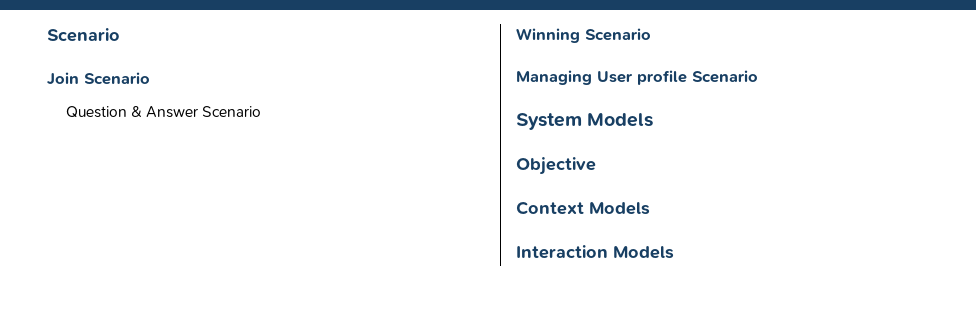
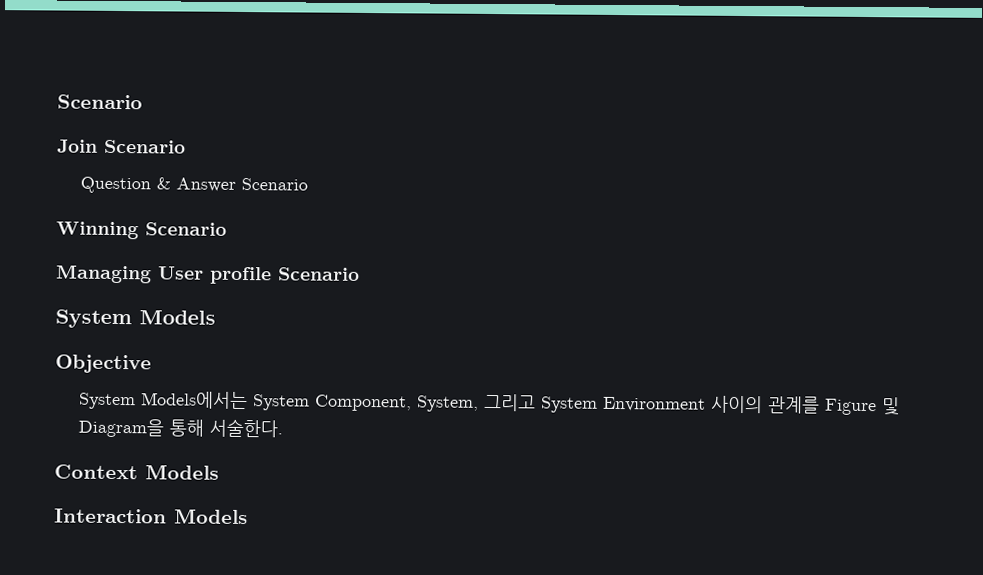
(596, 166) none -> [78,391,900,416] [77,418,283,438] // System Models에서는 System Component, System, 그리고 System Environment 사이의 관계를 Figure 및 Diagram을 통해 서술한다.

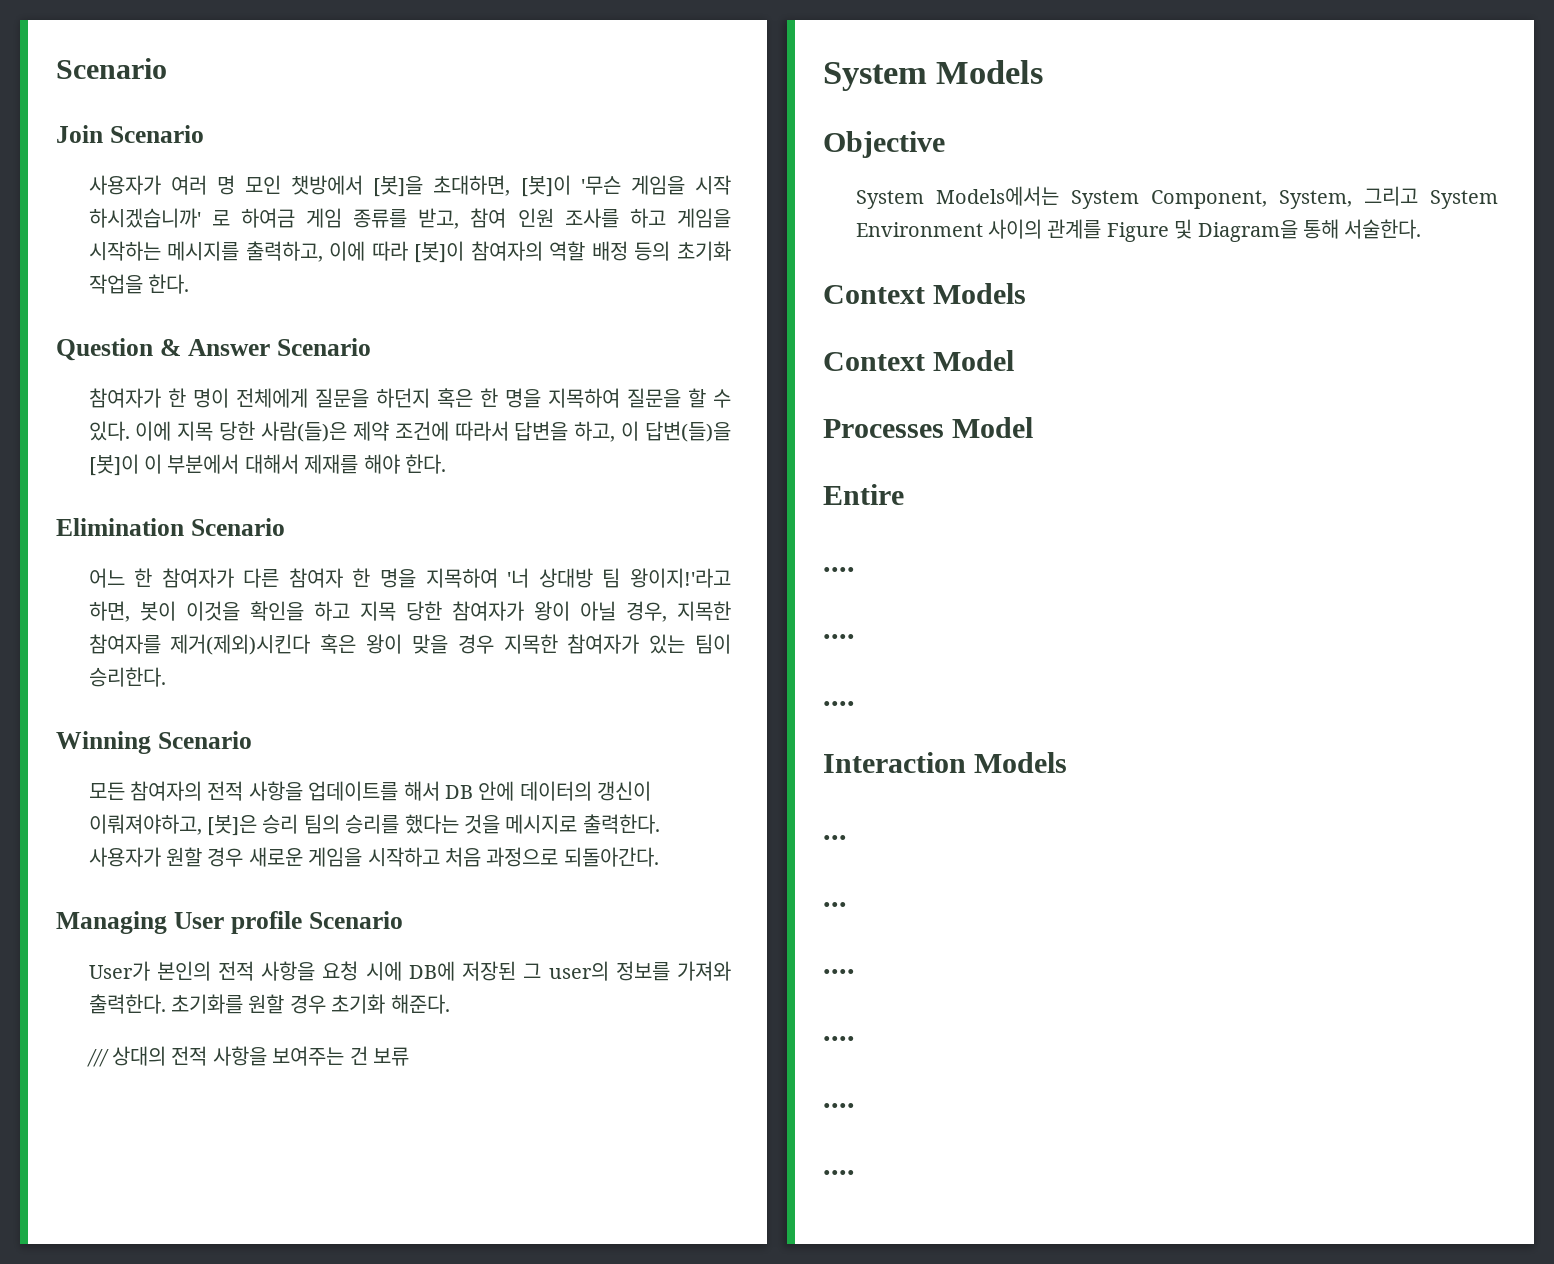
[79,176,308,194] [56,221,227,240] [56,264,360,285] Question & Answer Scenario // Winning Scenario // Managing User profile Scenario -> [88,175,731,197] [88,208,731,229] [88,241,731,263] [88,274,189,294] [56,338,371,361] [88,388,732,408] [88,421,732,442] [88,454,446,476] [56,518,285,536] [88,568,731,588] [88,601,732,622] [88,634,731,655] [88,667,166,687] [56,731,252,754] [88,781,652,801] [88,814,660,836] [88,847,659,867] [56,911,403,934] [88,961,732,981] [88,994,450,1014] [86,1046,409,1067] 사용자가 여러 명 모인 챗방에서 [봇]을 초대하면, [봇]이 '무슨 게임을 시작 하시겠습니까' 로 하여금 게임 종류를 받고, 참여 인원 조사를 하고 게임을 시작하는 메시지를 출력하고, 이에 따라 [봇]이 참여자의 역할 배정 등의 초기화 작업을 한다. // Question & Answer Scenario // 참여자가 한 명이 전체에게 질문을 하던지 혹은 한 명을 지목하여 질문을 할 수 있다. 이에 지목 당한 사람(들)은 제약 조건에 따라서 답변을 하고, 이 답변(들)을 [봇]이 이 부분에서 대해서 제재를 해야 한다. // Elimination Scenario // 어느 한 참여자가 다른 참여자 한 명을 지목하여 '너 상대방 팀 왕이지!'라고 하면, 봇이 이것을 확인을 하고 지목 당한 참여자가 왕이 아닐 경우, 지목한 참여자를 제거(제외)시킨다 혹은 왕이 맞을 경우 지목한 참여자가 있는 팀이 승리한다. // Winning Scenario // 모든 참여자의 전적 사항을 업데이트를 해서 DB 안에 데이터의 갱신이 이뤄져야하고, [봇]은 승리 팀의 승리를 했다는 것을 메시지로 출력한다. 사용자가 원할 경우 새로운 게임을 시작하고 처음 과정으로 되돌아간다. // Managing User profile Scenario // User가 본인의 전적 사항을 요청 시에 DB에 저장된 그 user의 정보를 가져와 출력한다. 초기화를 원할 경우 초기화 해준다. // /// 상대의 전적 사항을 보여주는 건 보류
[54,508,248,525] Interaction Models -> [823,350,1015,371] [823,417,1034,438] [823,484,904,505] [823,567,855,572] [823,634,855,639] [823,701,855,706] [823,752,1068,773] [823,835,847,840] [823,902,847,907] [823,969,855,974] [823,1036,855,1041] [823,1103,855,1108] [823,1170,855,1175] Context Model // Processes Model // Entire // .... // .... // .... // Interaction Models // ... // ... // .... // .... // .... // ....

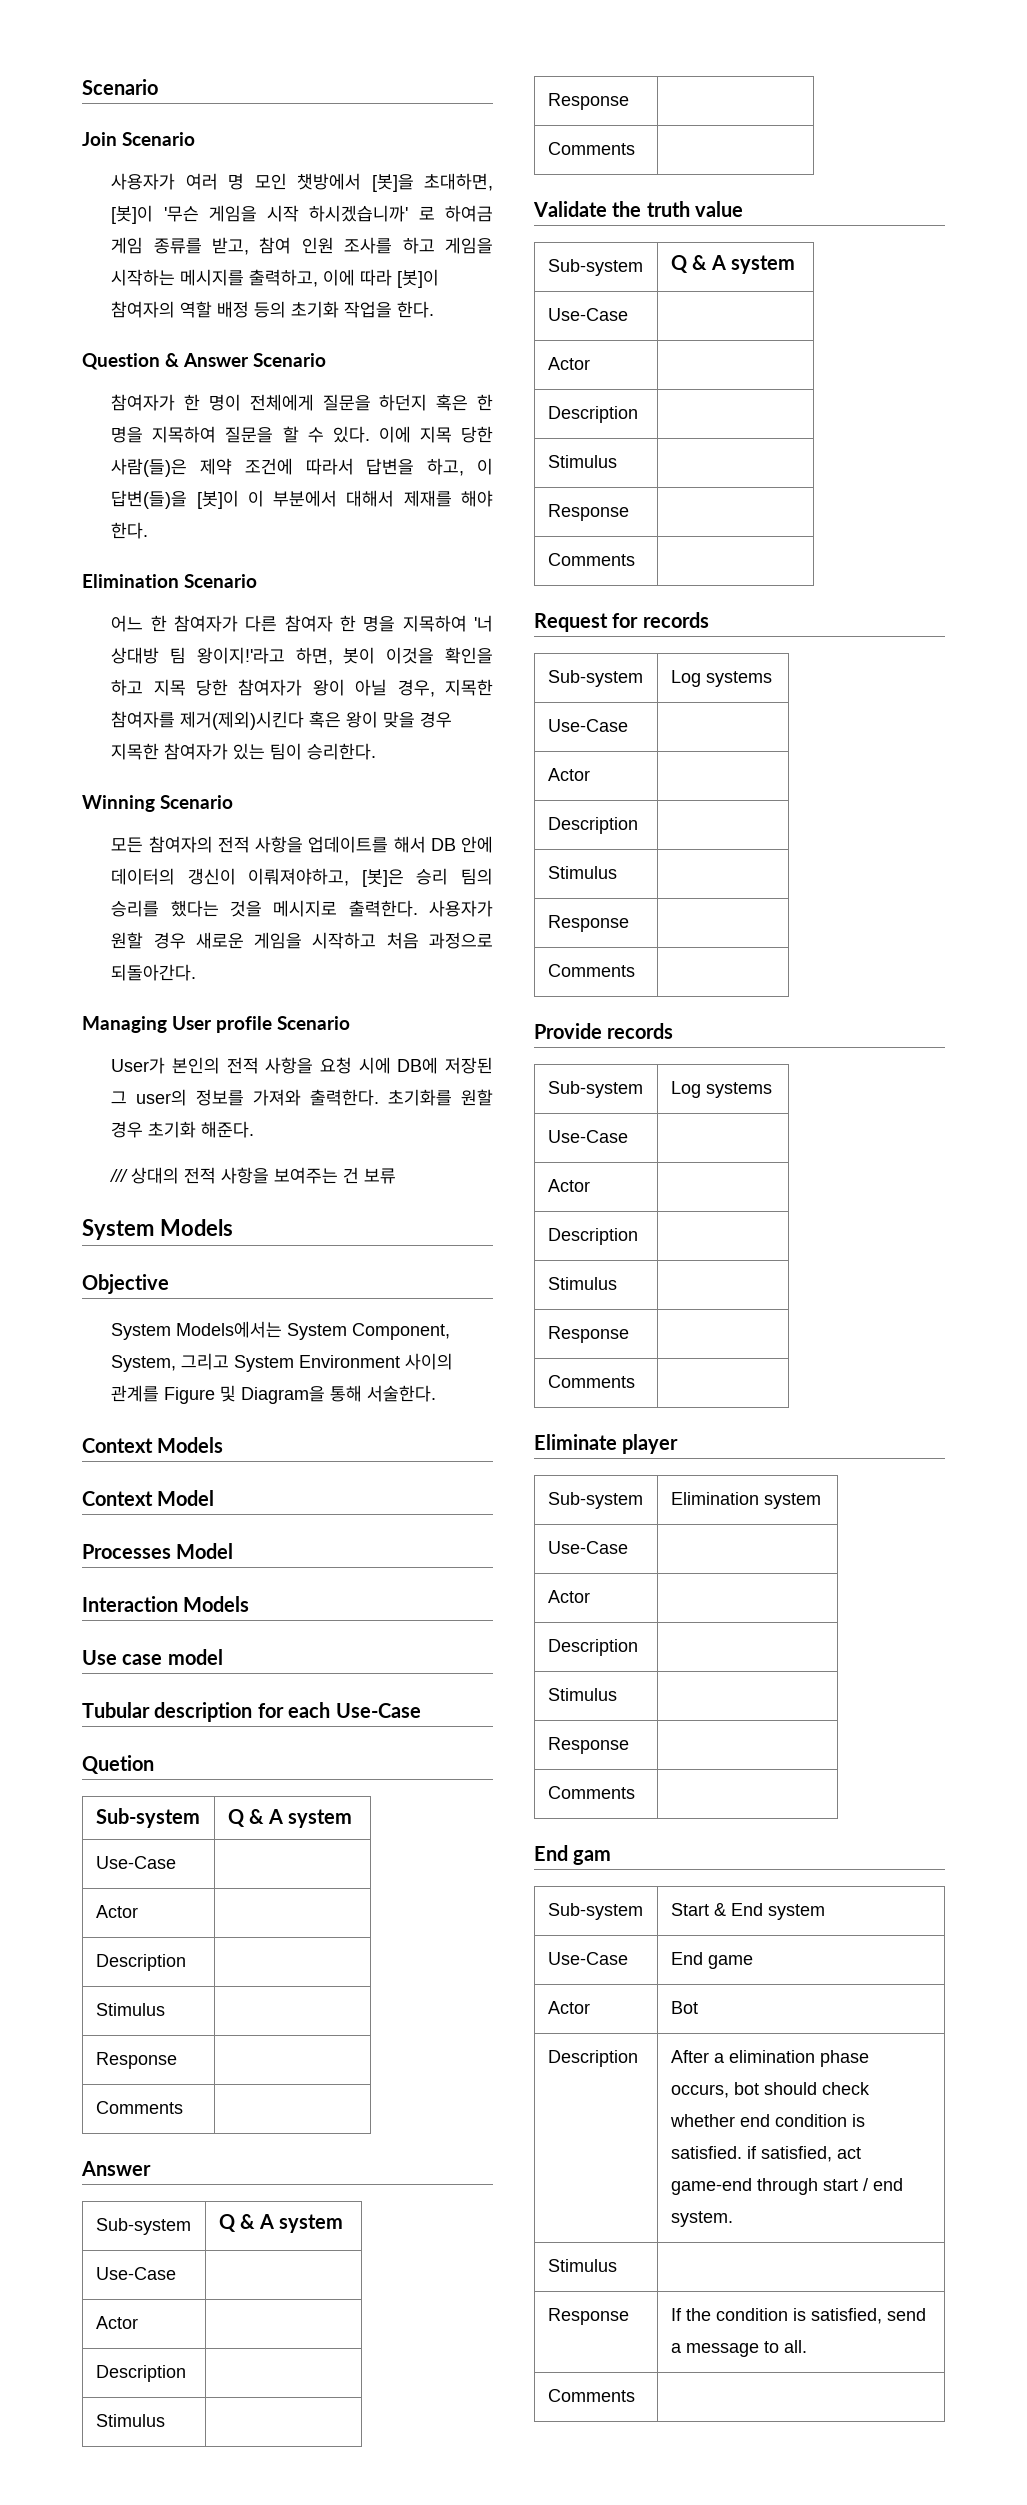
[823,484,904,505] [823,567,855,572] [823,634,855,639] [823,701,855,706] [823,752,1068,773] [823,835,847,840] [823,902,847,907] [823,969,855,974] [823,1036,855,1041] [823,1103,855,1108] [823,1170,855,1175] Entire // .... // .... // .... // Interaction Models // ... // ... // .... // .... // .... // .... -> [82,1596,250,1612] [82,1649,223,1665] [82,1702,421,1722] [82,1755,154,1774] [95,1808,200,1828] [227,1809,353,1828] [95,1856,176,1869] [95,1905,138,1918] [95,1954,186,1971] [95,2003,165,2016] [95,2052,177,2069] [95,2101,183,2114] [81,2161,151,2176] [95,2218,191,2235] [218,2214,344,2233] [95,2267,176,2280] [95,2316,138,2329] [95,2365,186,2382] [95,2414,165,2427] [547,93,629,110] [547,142,635,155] [533,201,744,217] [547,259,643,276] [670,255,796,274] [547,308,628,321] [547,357,590,370] [547,406,638,423] [547,455,617,468] [547,504,629,521] [547,553,635,566] [534,612,709,632] [547,670,643,687] [670,670,772,687] [547,719,628,732] [547,768,590,781] [547,817,638,834] [547,866,617,879] [547,915,629,932] [547,964,635,977] [534,1023,674,1039] [547,1081,643,1098] [670,1081,772,1098] [547,1130,628,1143] [547,1179,590,1192] [547,1228,638,1245] [547,1277,617,1290] [547,1326,629,1343] [547,1375,635,1388] [534,1434,679,1454] [547,1492,643,1509] [670,1492,821,1509] [547,1541,628,1554] [547,1590,590,1603] [547,1639,638,1656] [547,1688,617,1701] [547,1737,629,1754] [547,1786,635,1799] [534,1845,612,1865] [547,1903,643,1920] [670,1903,825,1920] [547,1952,628,1965] [670,1952,753,1969] [547,2001,590,2014] [670,2001,698,2014] [547,2050,638,2067] [670,2050,869,2067] [670,2082,870,2098] [669,2114,865,2127] [670,2146,861,2162] [670,2178,903,2195] [670,2211,733,2227] [547,2259,617,2272] [547,2308,629,2325] [670,2308,926,2324] [670,2340,807,2357] [547,2389,635,2402] Interaction Models // Use case model // Tubular description for each Use-Case // Quetion // Sub-system | Q & A system // Use-Case | // Actor | // Description | // Stimulus | // Response | // Comments | // Answer // Sub-system | Q & A system // Use-Case | // Actor | // Description | // Stimulus | // Response | // Comments | // Validate the truth value // Sub-system | Q & A system // Use-Case | // Actor | // Description | // Stimulus | // Response | // Comments | // Request for records // Sub-system | Log systems // Use-Case | // Actor | // Description | // Stimulus | // Response | // Comments | // Provide records // Sub-system | Log systems // Use-Case | // Actor | // Description | // Stimulus | // Response | // Comments | // Eliminate player // Sub-system | Elimination system // Use-Case | // Actor | // Description | // Stimulus | // Response | // Comments | // End gam // Sub-system | Start & End system // Use-Case | End game // Actor | Bot // Description | After a elimination phase occurs, bot should check whether end condition is satisfied. if satisfied, act game-end through start / end system. // Stimulus | // Response | If the condition is satisfied, send a message to all. // Comments |

